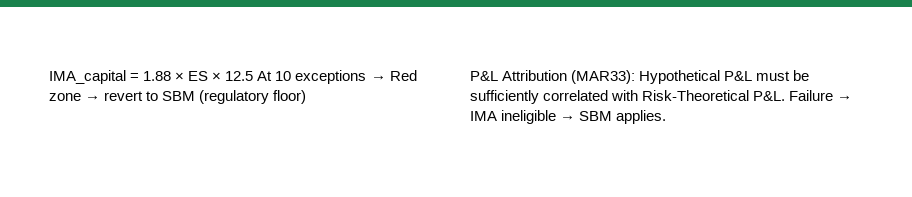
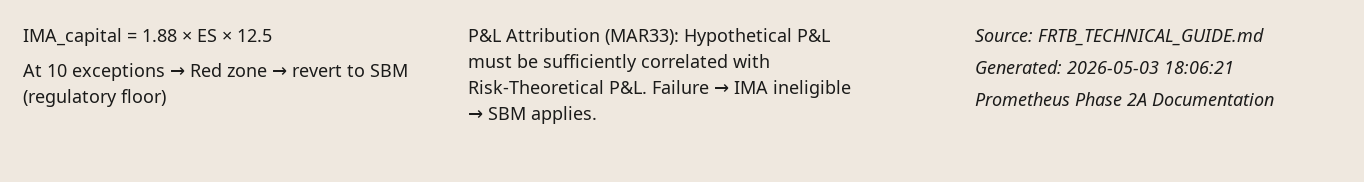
(254, 76) none -> (272, 35) //
(667, 117) none -> [975,28,1265,46] [975,60,1235,74] [975,92,1275,106] // Source: FRTB_TECHNICAL_GUIDE.md // Generated: 2026-05-03 18:06:21 // Prometheus Phase 2A Documentation

